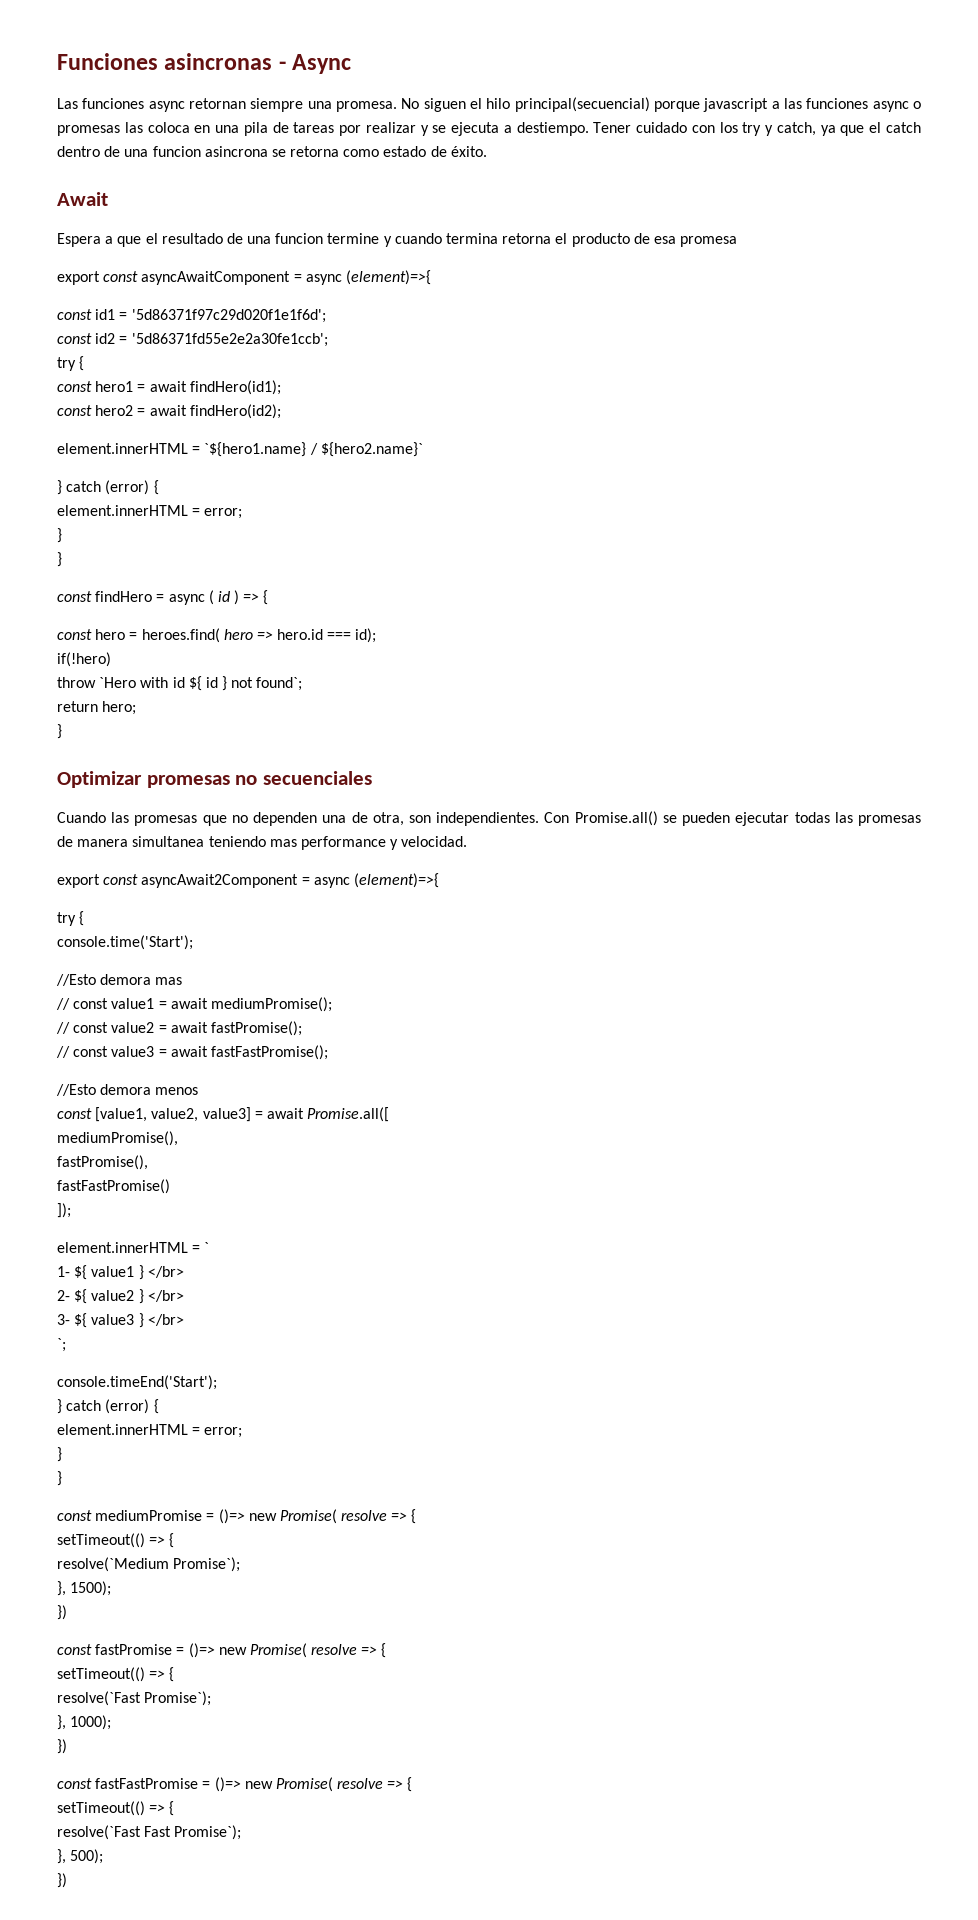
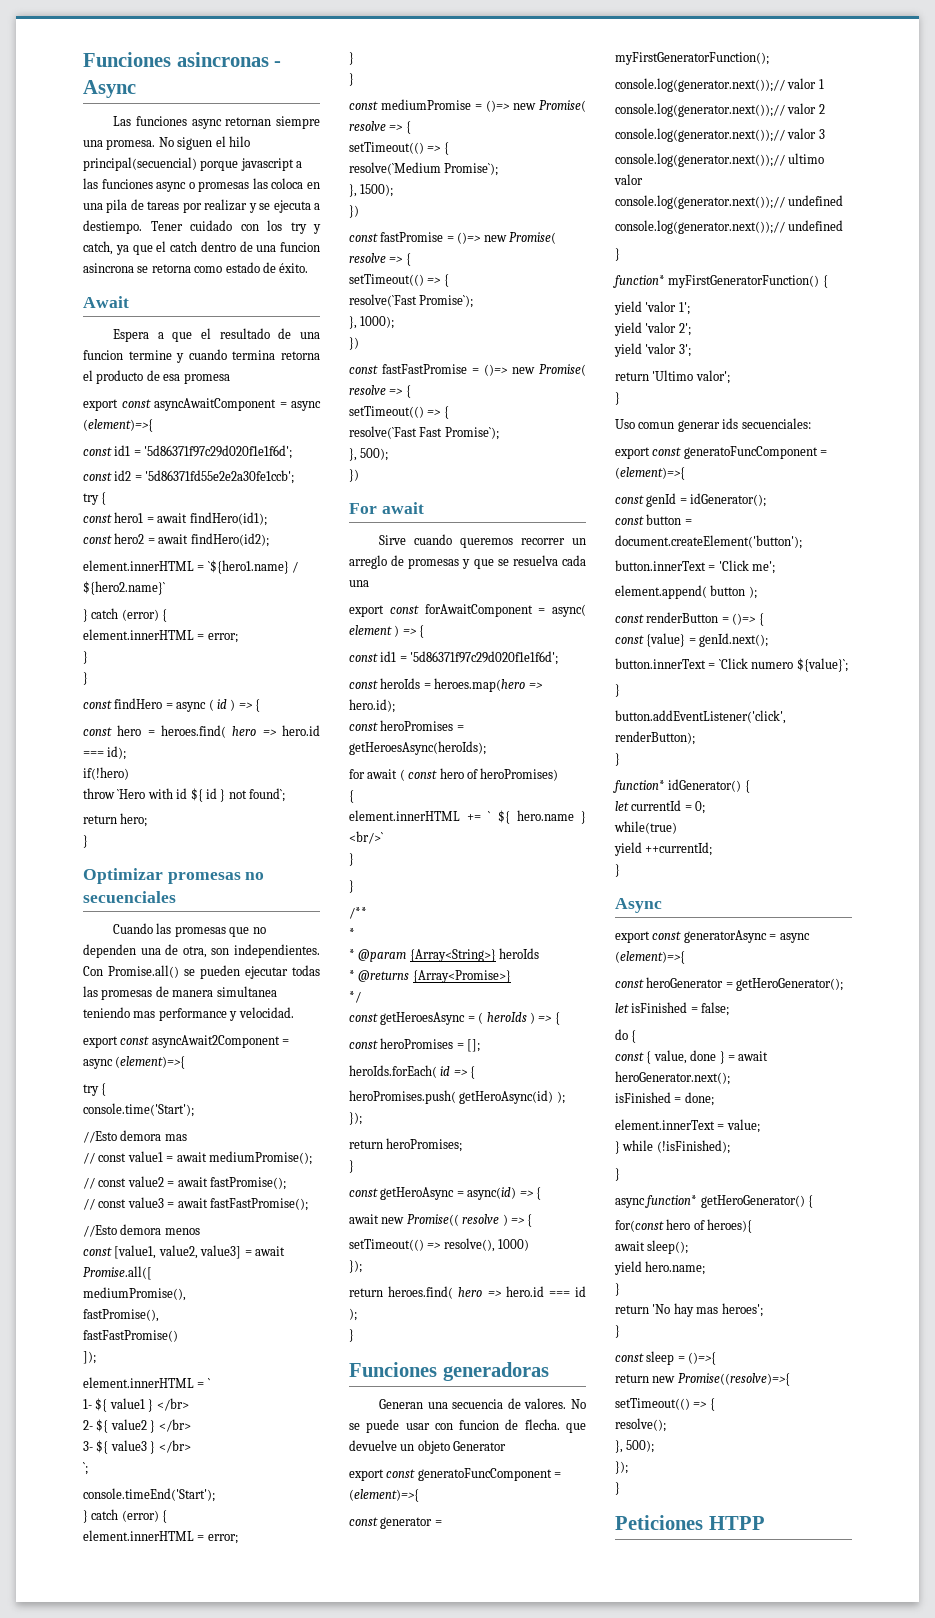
(67, 1880) none -> [349,502,424,514] [379,534,586,548] [349,555,586,569] [349,580,369,587] [349,604,586,617] [349,625,425,638] [349,651,559,665] [349,678,543,692] [349,699,395,713] [349,720,464,731] [349,741,486,755] [349,768,559,781] [349,790,354,803] [349,810,586,824] [349,831,383,844] [349,853,354,866] [349,880,354,893] [349,907,367,919] [349,928,355,938] [349,948,540,962] [349,970,511,983] [349,991,361,1003] [349,1012,560,1025] [349,1038,481,1052] [349,1065,476,1079] [349,1090,565,1104] [349,1112,362,1125] [349,1138,463,1152] [349,1160,354,1173] [349,1187,541,1200] [349,1214,533,1227] [349,1238,530,1252] [349,1260,362,1273] [349,1286,586,1299] [349,1308,357,1321] [349,1329,354,1342] [349,1362,549,1381] [379,1398,586,1409] [349,1419,586,1433] [349,1440,507,1454] [349,1468,562,1481] [349,1489,419,1502] [349,1517,442,1529] [615,52,769,65] [615,78,824,92] [615,103,825,117] [615,128,825,142] [615,153,825,167] [614,174,643,185] [615,195,844,209] [615,220,844,234] [615,248,620,261] [613,275,828,288] [614,301,690,315] [614,322,691,336] [614,343,691,357] [615,370,730,384] [615,392,620,405] [615,418,811,432] [615,446,828,459] [615,467,685,480] [615,493,767,507] [615,514,692,525] [615,535,802,549] [615,560,776,574] [615,585,757,599] [615,612,764,626] [615,633,769,647] [615,658,848,672] [615,684,620,697] [615,710,786,724] [615,731,695,745] [615,753,620,766] [613,779,750,793] [615,800,706,814] [614,821,677,834] [614,842,713,856] [615,864,620,877] [615,898,662,913] [615,930,810,943] [615,951,685,964] [615,977,844,991] [615,1002,730,1016] [615,1029,637,1043] [615,1050,769,1064] [615,1071,730,1085] [615,1092,714,1106] [615,1119,760,1133] [615,1140,730,1154] [615,1168,620,1181] [615,1195,814,1208] [615,1219,753,1233] [615,1240,689,1254] [614,1261,706,1275] [615,1283,620,1296] [615,1303,763,1317] [615,1325,620,1338] [615,1351,717,1365] [615,1373,790,1386] [615,1398,715,1411] [615,1418,666,1432] [615,1440,655,1453] [615,1461,628,1474] [615,1482,620,1495] [615,1515,765,1530] // For await // Sirve cuando queremos recorrer un arreglo de promesas y que se resuelva cada una // export const forAwaitComponent = async( element ) => { // const id1 = '5d86371f97c29d020f1e1f6d'; // const heroIds = heroes.map(hero => hero.id); // const heroPromises = getHeroesAsync(heroIds); // for await ( const hero of heroPromises) // { // element.innerHTML += ` ${ hero.name } <br/>` // } // } // /** // * // * @param {Array<String>} heroIds // * @returns {Array<Promise>} // */ // const getHeroesAsync = ( heroIds ) => { // const heroPromises = []; // heroIds.forEach( id => { // heroPromises.push( getHeroAsync(id) ); // }); // return heroPromises; // } // const getHeroAsync = async(id) => { // await new Promise(( resolve ) => { // setTimeout(() => resolve(), 1000) // }); // return heroes.find( hero => hero.id === id ); // } // Funciones generadoras // Generan una secuencia de valores. No se puede usar con funcion de flecha. que devuelve un objeto Generator // export const generatoFuncComponent = (element)=>{ // const generator = myFirstGeneratorFunction(); // console.log(generator.next());// valor 1 // console.log(generator.next());// valor 2 // console.log(generator.next());// valor 3 // console.log(generator.next());// ultimo valor // console.log(generator.next());// undefined // console.log(generator.next());// undefined // } // function* myFirstGeneratorFunction() { // yield 'valor 1'; // yield 'valor 2'; // yield 'valor 3'; // return 'Ultimo valor'; // } // Uso comun generar ids secuenciales: // export const generatoFuncComponent = (element)=>{ // const genId = idGenerator(); // const button = document.createElement('button'); // button.innerText = 'Click me'; // element.append( button ); // const renderButton = ()=> { // const {value} = genId.next(); // button.innerText = `Click numero ${value}`; // } // button.addEventListener('click', renderButton); // } // function* idGenerator() { // let currentId = 0; // while(true) // yield ++currentId; // } // Async // export const generatorAsync = async (element)=>{ // const heroGenerator = getHeroGenerator(); // let isFinished = false; // do { // const { value, done } = await heroGenerator.next(); // isFinished = done; // element.innerText = value; // } while (!isFinished); // } // async function* getHeroGenerator() { // for(const hero of heroes){ // await sleep(); // yield hero.name; // } // return 'No hay mas heroes'; // } // const sleep = ()=>{ // return new Promise((resolve)=>{ // setTimeout(() => { // resolve(); // }, 500); // }); // } // Peticiones HTPP

